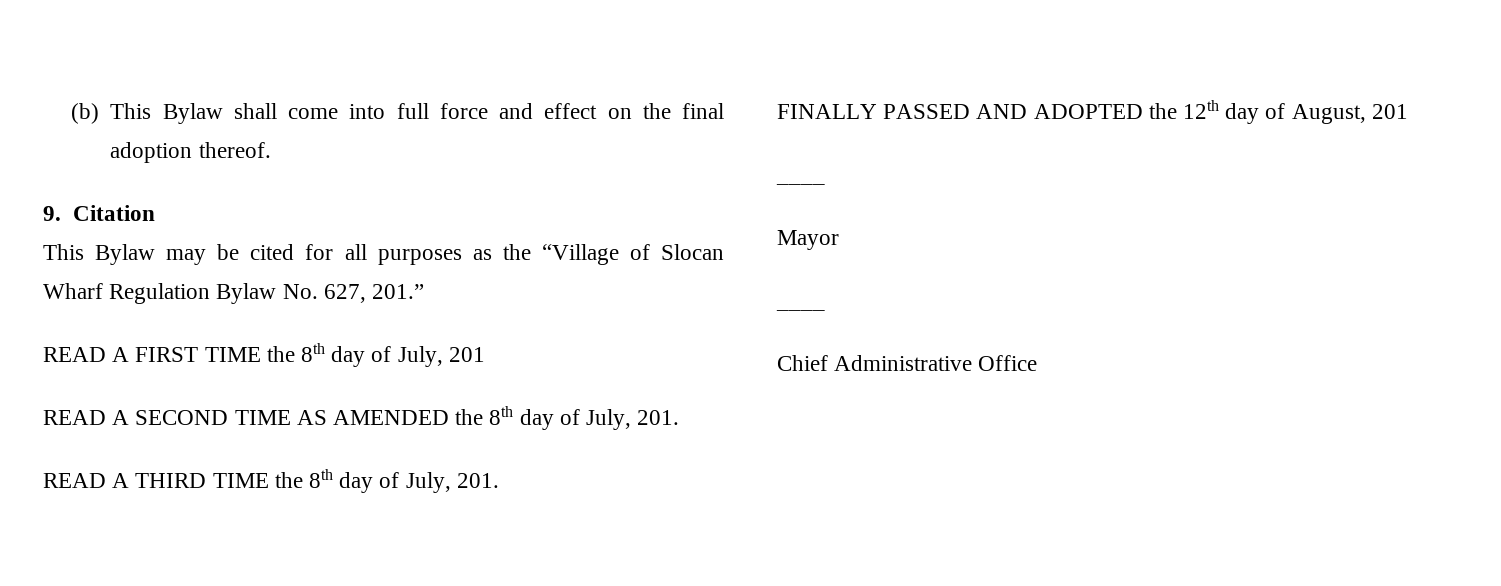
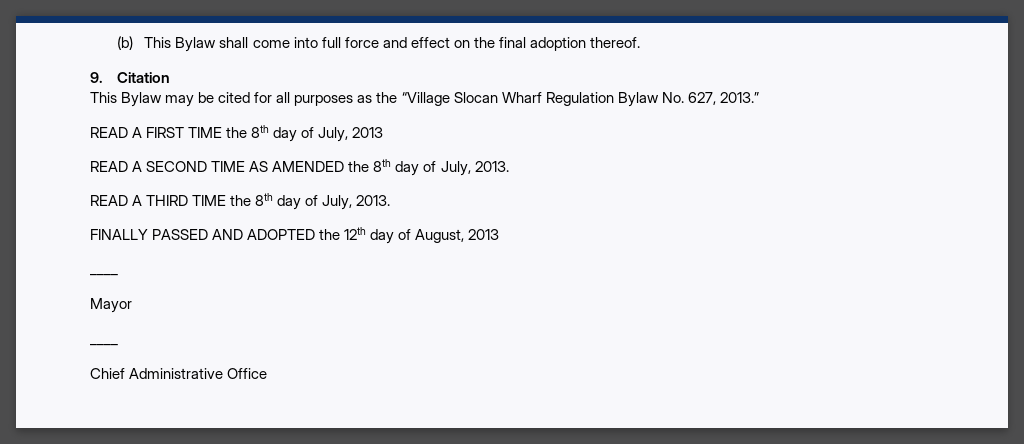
[629,244,650,260] of -> (450, 99) none
[372,284,425,299] 201.” -> [719,92,759,103] 2013.”
[448,347,485,362] 201 -> [352,127,384,138] 2013
[637,410,680,425] 201. -> [474,161,509,172] 2013.
[456,473,499,488] 201. -> [356,195,391,206] 2013.
[1371,104,1408,119] 201 -> [468,229,500,240] 2013

